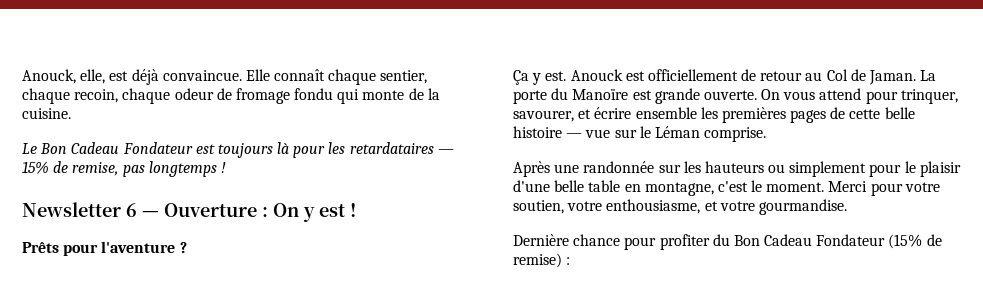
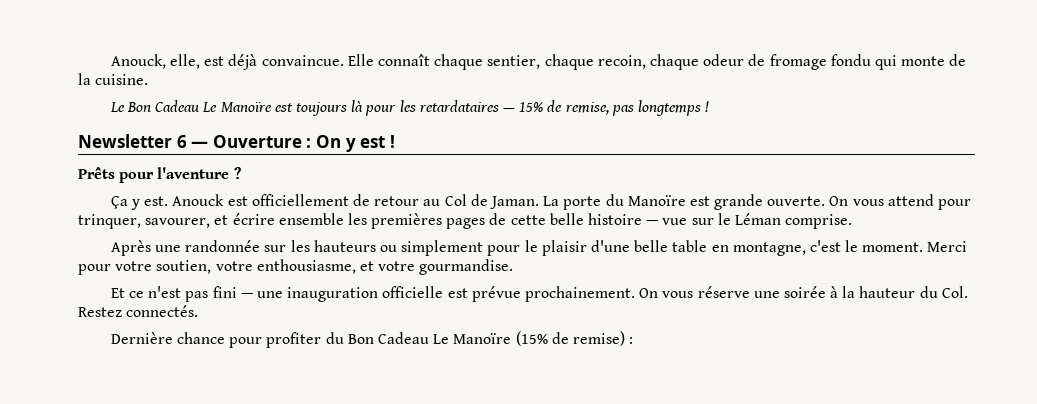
[122,142,193,154] Fondateur -> [202,102,272,112] Le Manoïre
(847, 207) none -> [110,286,968,302] [78,305,199,317] // Et ce n'est pas fini — une inauguration officielle est prévue prochainement. On vous réserve une soirée à la hauteur du Col. Restez connectés.
[816,234,886,246] Fondateur -> [433,333,512,344] Le Manoïre

